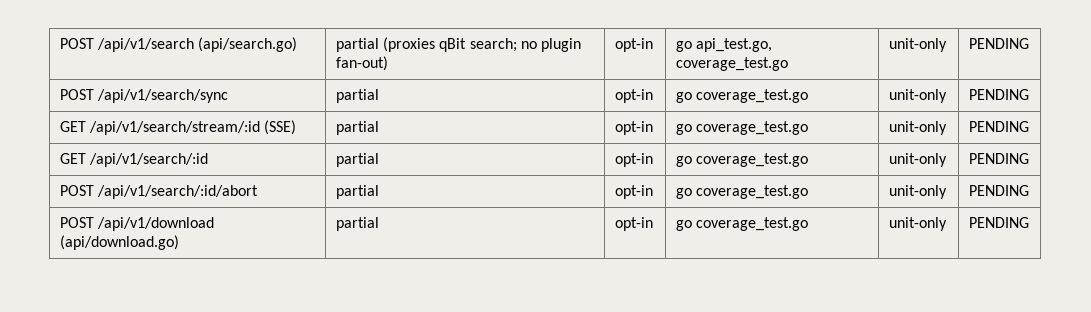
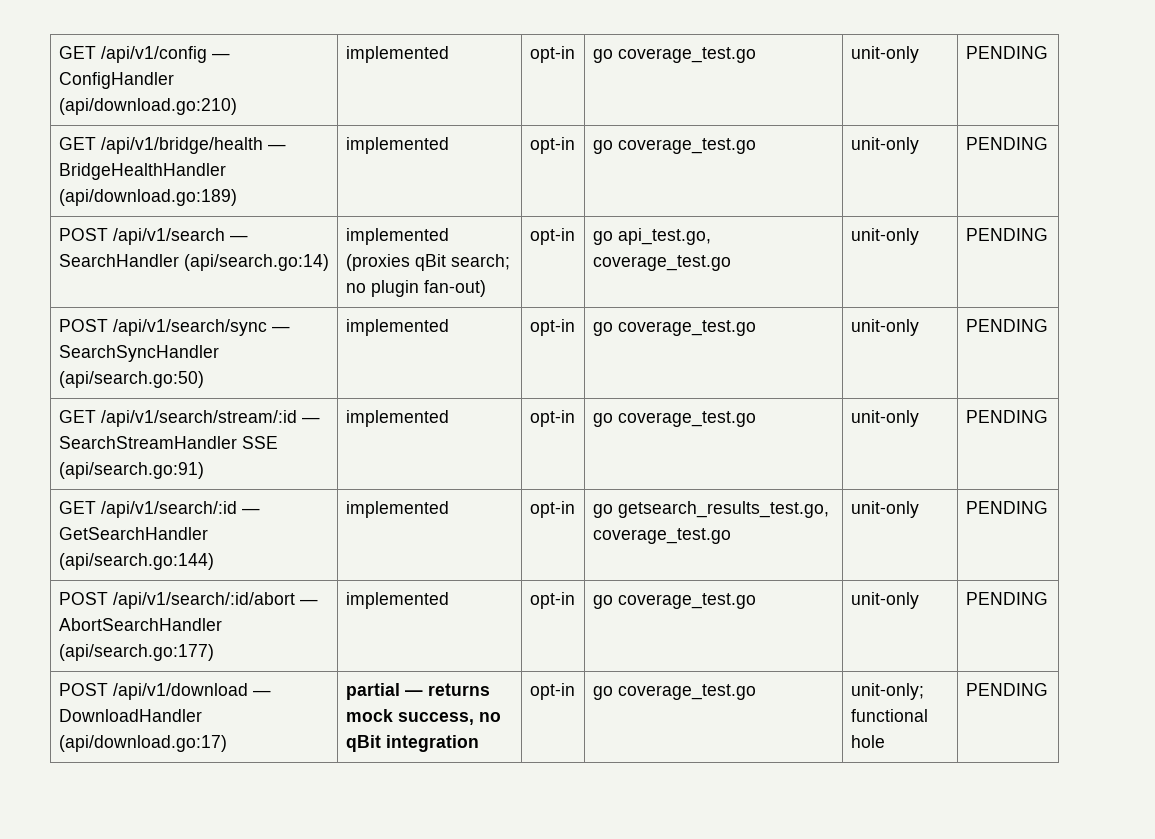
[59,37,298,52] [335,38,379,52] POST /api/v1/search (api/search.go) | partial -> [58,46,230,63] [58,72,174,89] [58,98,237,115] [345,46,449,63] [529,46,575,63] [592,47,756,63] [850,46,919,63] [965,46,1048,59] [58,137,286,154] [58,163,226,180] [58,189,237,206] [345,137,449,154] [529,137,575,154] [592,138,756,154] [850,137,919,154] [965,137,1048,150] [58,228,248,245] [58,254,329,271] [345,228,449,245] GET /api/v1/config — ConfigHandler (api/download.go:210) | implemented | opt-in | go coverage_test.go | unit-only | PENDING // GET /api/v1/bridge/health — BridgeHealthHandler (api/download.go:189) | implemented | opt-in | go coverage_test.go | unit-only | PENDING // POST /api/v1/search — SearchHandler (api/search.go:14) | implemented
[335,89,379,103] | partial -> [271,326,290,332] [58,345,219,362] [58,371,204,388] [345,319,449,336] — SearchSyncHandler (api/search.go:50) | implemented
[264,120,297,135] [335,121,379,135] (SSE) | partial -> [301,417,320,423] [58,436,278,449] [58,462,204,479] [345,410,449,427] — SearchStreamHandler SSE (api/search.go:91) | implemented
[335,153,379,167] [614,153,653,167] [675,156,692,167] | partial | opt-in | go -> [241,508,260,514] [58,527,208,540] [58,553,214,570] [345,501,449,518] [529,501,575,518] [592,501,829,518] — GetSearchHandler (api/search.go:144) | implemented | opt-in | go getsearch_results_test.go,
[335,185,379,199] | partial -> [299,599,318,605] [58,618,222,631] [58,644,214,661] [345,592,449,609] — AbortSearchHandler (api/search.go:177) | implemented
[59,235,179,250] [335,217,379,231] [614,217,653,231] [675,217,809,231] [888,217,947,231] (api/download.go) | partial | opt-in | go coverage_test.go | unit-only -> [252,690,271,696] [58,709,202,722] [58,735,227,752] [345,683,490,700] [345,709,501,725] [345,735,479,752] [529,683,575,700] [592,684,756,700] [850,683,924,700] [850,709,928,722] [850,735,885,748] — DownloadHandler (api/download.go:17) | partial — returns mock success, no qBit integration | opt-in | go coverage_test.go | unit-only; functional hole

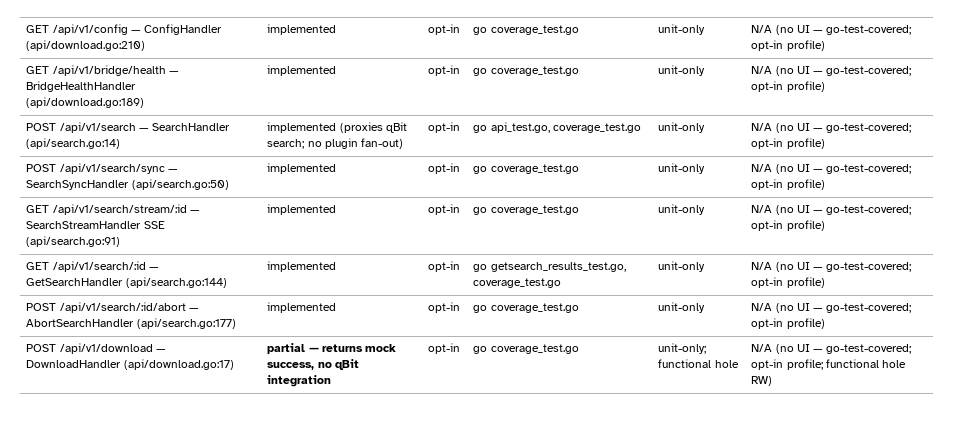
[965,46,1048,59] PENDING -> [751,25,912,35] [751,40,825,51] N/A (no UI — go-test-covered; opt-in profile)
[965,137,1048,150] PENDING -> [751,66,912,76] [751,81,825,92] N/A (no UI — go-test-covered; opt-in profile)
[965,228,1048,241] PENDING -> [751,123,912,133] [751,138,825,149] N/A (no UI — go-test-covered; opt-in profile)
[965,319,1048,332] PENDING -> [751,164,912,174] [751,179,825,190] N/A (no UI — go-test-covered; opt-in profile)
[965,410,1048,423] PENDING -> [751,205,912,215] [751,220,825,231] N/A (no UI — go-test-covered; opt-in profile)
[965,501,1048,514] PENDING -> [751,262,912,272] [751,277,825,288] N/A (no UI — go-test-covered; opt-in profile)
[965,592,1048,605] PENDING -> [751,303,912,313] [751,318,825,329] N/A (no UI — go-test-covered; opt-in profile)
[965,683,1048,696] PENDING -> [751,344,912,354] [751,359,906,370] [751,376,773,386] N/A (no UI — go-test-covered; opt-in profile; functional hole RW)

